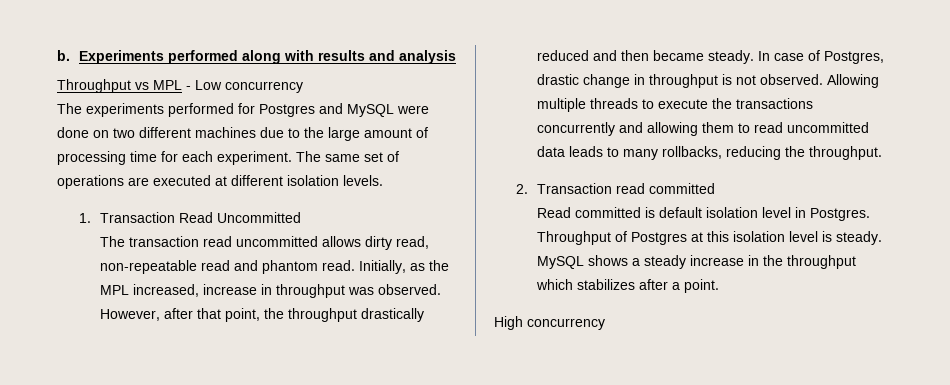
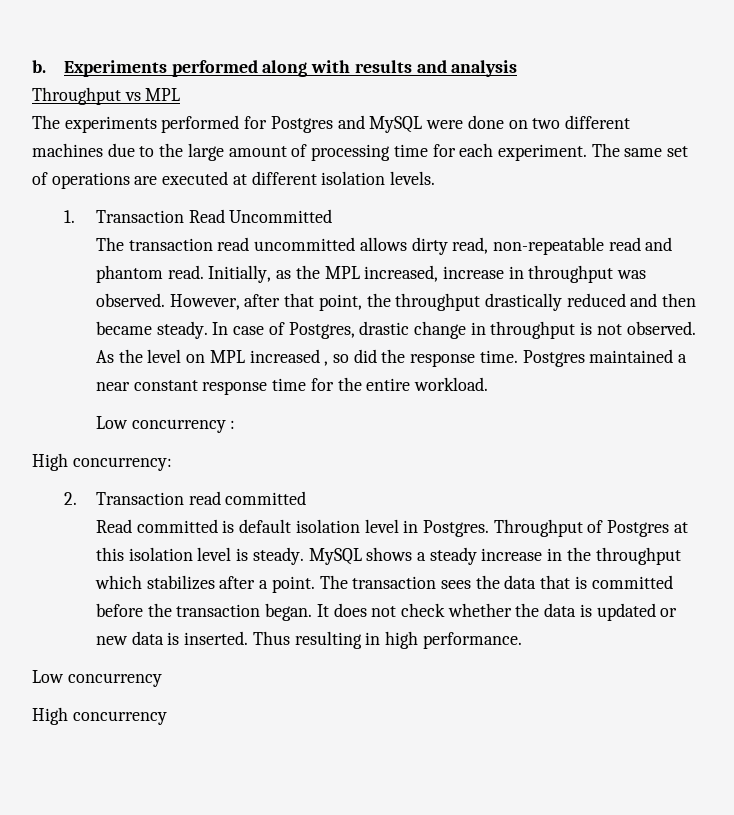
[186,80,303,93] - Low concurrency -> (181, 94) none
[827,74,880,88] [537,98,814,112] [537,122,870,136] [537,146,883,160] Allowing multiple threads to execute the transactions concurrently and allowing them to read uncommitted data leads to many rollbacks, reducing the throughput. -> [95,349,688,367] [95,377,488,395] [95,416,236,433] [32,453,172,471] As the level on MPL increased , so did the response time. Postgres maintained a near constant response time for the entire workload. // Low concurrency : // High concurrency:
(720, 286) none -> [319,575,673,589] [95,603,678,621] [95,631,522,649] [32,670,162,687] The transaction sees the data that is committed before the transaction began. It does not check whether the data is updated or new data is inserted. Thus resulting in high performance. // Low concurrency

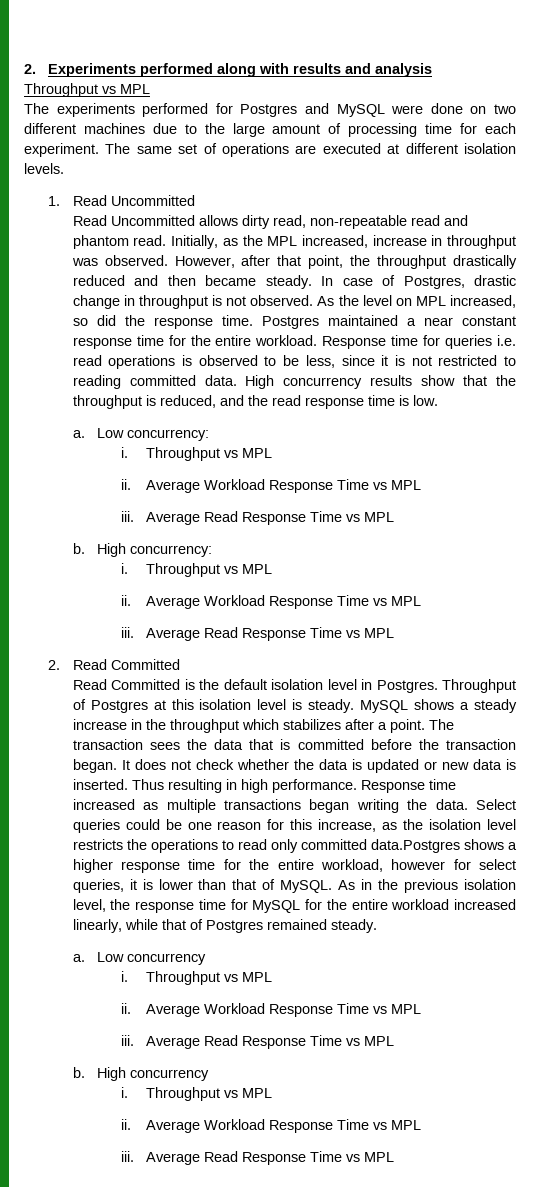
[32,60,46,73] b. -> [24,64,36,74] 2.
[95,210,184,223] Transaction -> (61, 201) none
[95,237,356,251] The transaction read uncommitted -> [72,215,195,226] Read Uncommitted
[249,349,329,366] increased , -> [449,295,516,308] increased,
[95,416,236,433] [32,453,172,471] [63,491,307,505] [95,519,235,533] // Low concurrency : // High concurrency: // 2. Transaction read committed // Read committed is -> [322,335,516,349] [72,355,517,369] [72,375,516,389] [72,395,438,409] [72,428,210,441] [121,447,272,461] [121,479,421,493] [121,511,394,525] [72,543,213,557] [121,563,272,577] [121,595,421,609] [121,627,394,641] [48,659,180,670] [72,679,220,690] Response time for queries i.e. read operations is observed to be less, since it is not restricted to reading committed data. High concurrency results show that the throughput is reduced, and the read response time is low. // a. Low concurrency: // i. Throughput vs MPL // ii. Average Workload Response Time vs MPL // iii. Average Read Response Time vs MPL // b. High concurrency: // i. Throughput vs MPL // ii. Average Workload Response Time vs MPL // iii. Average Read Response Time vs MPL // 2. Read Committed // Read Committed is the
[32,670,162,687] [32,707,167,725] // Low concurrency // High concurrency -> [360,779,456,793] [72,799,516,813] [72,819,516,833] [72,839,517,853] [72,859,517,873] [72,879,517,893] [72,899,516,913] [72,919,377,933] [72,952,207,965] [121,971,272,985] [121,1003,421,1017] [121,1035,394,1049] [72,1067,210,1081] [121,1087,272,1101] [121,1119,421,1133] [121,1151,394,1165] Response time increased as multiple transactions began writing the data. Select queries could be one reason for this increase, as the isolation level restricts the operations to read only committed data.Postgres shows a higher response time for the entire workload, however for select queries, it is lower than that of MySQL. As in the previous isolation level, the response time for MySQL for the entire workload increased linearly, while that of Postgres remained steady. // a. Low concurrency // i. Throughput vs MPL // ii. Average Workload Response Time vs MPL // iii. Average Read Response Time vs MPL // b. High concurrency // i. Throughput vs MPL // ii. Average Workload Response Time vs MPL // iii. Average Read Response Time vs MPL

